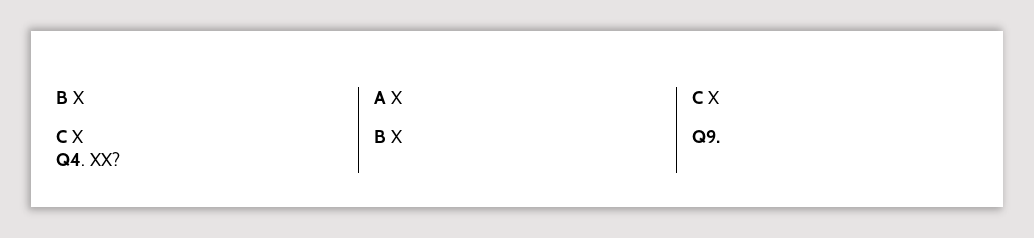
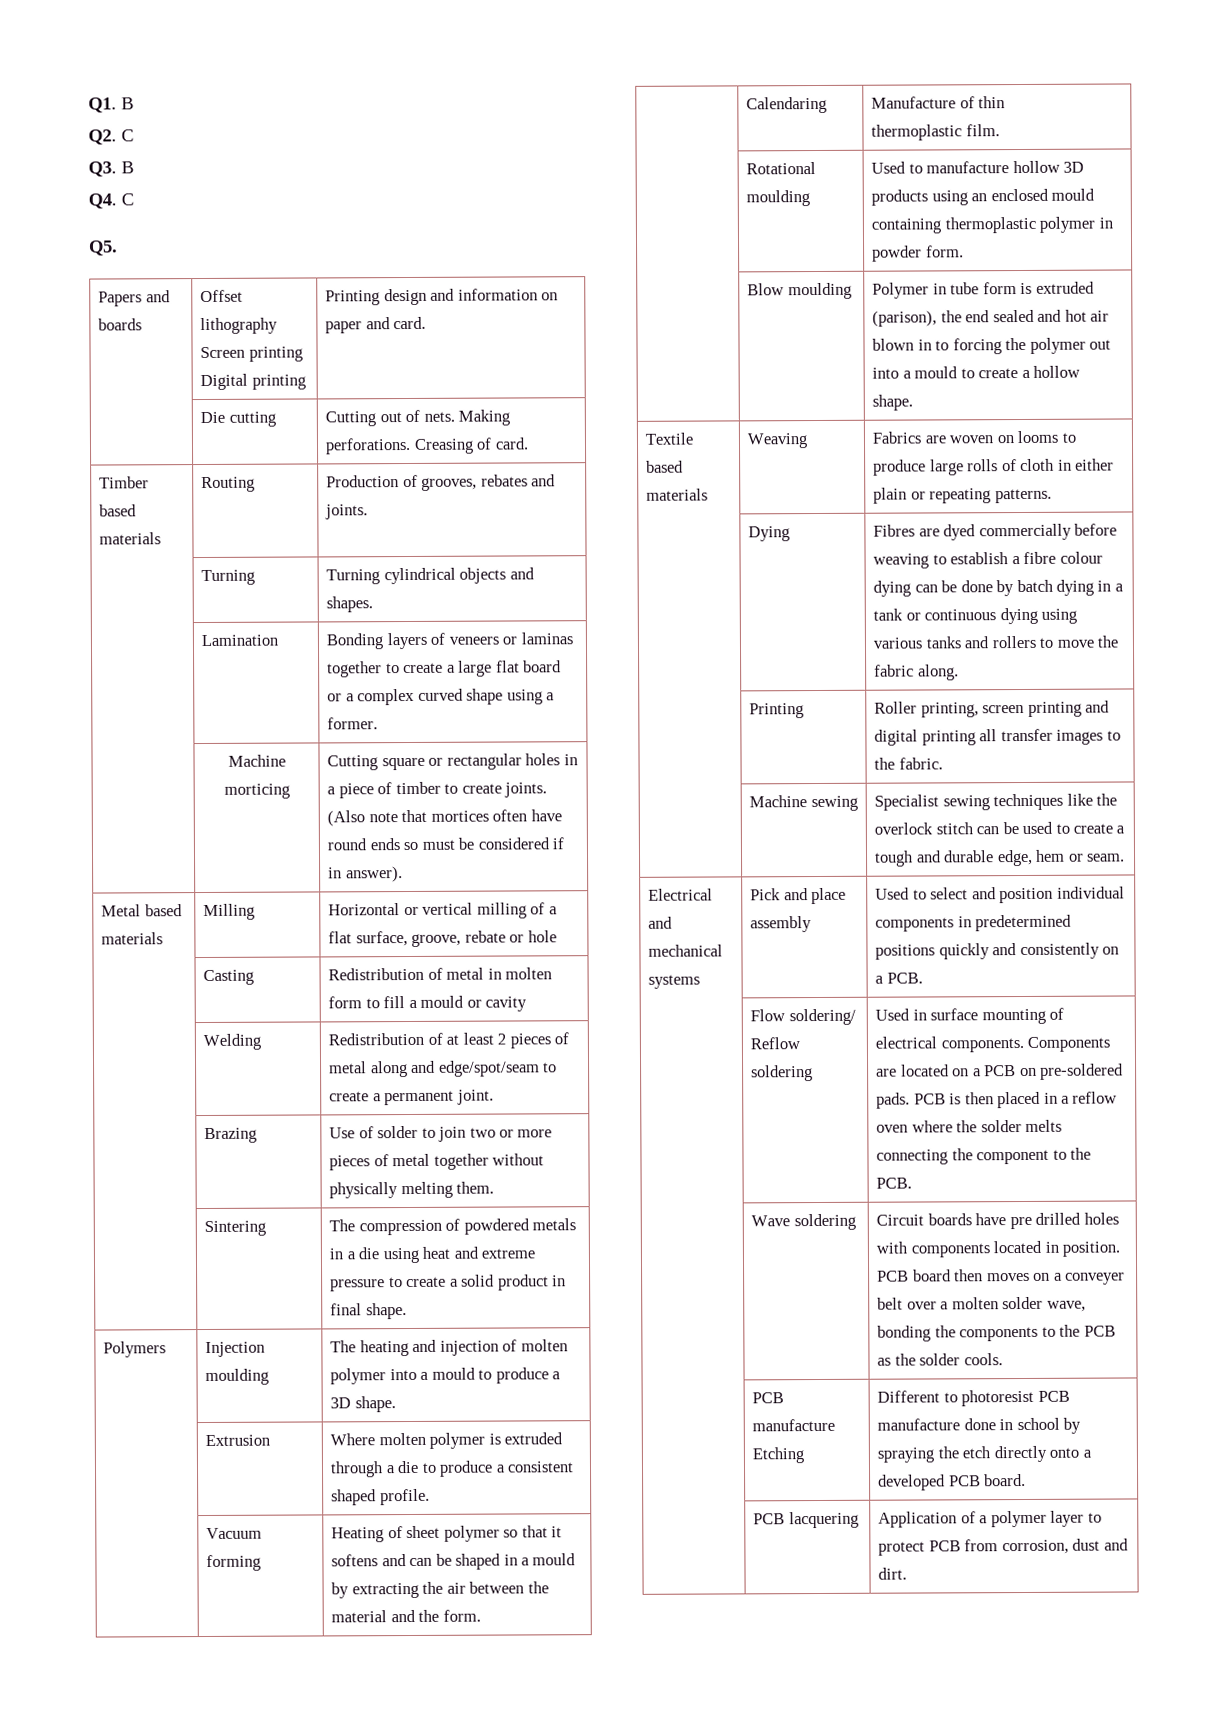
[56,91,84,104] [56,130,83,143] B X // C X -> [88,97,134,113] [88,129,134,145] [88,161,134,177] Q1. B // Q2. C // Q3. B
[89,152,120,166] [374,91,402,104] [374,130,402,143] [692,91,719,104] [692,130,720,143] XX? // A X // B X // C X // Q9. -> [121,193,134,206] [88,240,118,256] [98,290,171,307] [98,318,143,331] [200,289,244,303] [200,317,279,335] [200,346,303,362] [200,373,306,391] [325,288,559,306] [325,316,427,334] [200,411,276,427] [325,409,511,427] [325,437,529,455] [99,476,150,489] [99,504,138,517] [99,532,162,545] [201,476,256,493] [326,474,557,491] [325,504,369,520] [201,569,256,586] [326,567,535,585] [326,596,374,613] [201,634,279,647] [326,632,573,650] [327,660,562,678] [327,688,555,706] [327,717,379,730] [227,754,286,767] [223,783,290,799] [327,753,578,771] [327,781,547,799] [327,809,562,827] [327,837,564,851] [328,866,403,883] [101,904,183,917] [101,932,164,945] [203,903,256,921] [328,902,558,919] [328,930,557,947] [203,969,255,986] [328,967,553,981] [328,995,527,1012] [203,1033,262,1051] [328,1032,569,1049] [329,1060,558,1078] [329,1089,494,1106] [204,1127,258,1144] [329,1125,553,1142] [329,1153,545,1171] [329,1181,495,1199] [204,1220,267,1237] [329,1218,577,1236] [329,1246,535,1264] [330,1274,566,1292] [330,1303,407,1320] [103,1341,167,1358] [205,1341,266,1358] [205,1368,270,1385] [330,1339,568,1357] [330,1367,561,1385] [330,1396,396,1413] [205,1434,271,1446] [330,1432,564,1449] [330,1460,574,1478] [331,1488,430,1506] [206,1527,263,1539] [206,1554,262,1571] [331,1525,562,1543] [331,1553,577,1570] [331,1581,549,1599] [331,1609,481,1623] [746,96,828,114] [871,96,1006,109] [871,124,1000,141] [746,161,817,175] [746,190,811,207] [871,160,1085,174] [871,188,1096,206] [871,216,1113,234] [872,245,964,262] [747,282,852,300] [872,281,1095,299] [872,309,1109,327] [872,337,1111,355] [872,365,1080,379] [872,394,914,411] [645,432,694,445] [646,460,685,473] [646,488,709,501] [747,433,809,449] [872,430,1076,444] [873,458,1114,476] [873,487,1052,504] [748,526,791,542] [873,523,1118,541] [873,551,1103,569] [873,579,1124,597] [873,607,1078,625] [873,635,1118,649] [874,664,959,681] [749,703,805,719] [874,700,1111,718] [874,728,1121,746] [874,757,943,770] [749,795,858,812] [874,793,1118,811] [874,821,1126,835] [874,849,1125,867] [648,888,714,901] [648,916,674,929] [648,944,724,957] [648,974,701,989] [750,887,847,905] [750,916,813,933] [875,886,1125,904] [875,914,1073,932] [875,942,1120,960] [875,972,923,984] [750,1008,856,1026] [750,1037,801,1050] [751,1065,814,1082] [875,1007,1065,1025] [875,1036,1111,1053] [876,1063,1124,1080] [876,1091,1118,1109] [876,1119,1063,1133] [876,1147,1092,1165] [876,1177,913,1189] [751,1213,856,1231] [876,1212,1119,1230] [876,1240,1121,1258] [877,1269,1125,1285] [877,1296,1086,1312] [877,1324,1116,1342] [877,1353,1003,1366] [752,1392,785,1404] [752,1418,836,1432] [752,1447,805,1464] [877,1389,1070,1407] [877,1417,1082,1434] [877,1445,1092,1463] [878,1473,1027,1491] [753,1511,859,1529] [878,1510,1102,1528] [878,1538,1129,1556] [878,1567,908,1580] C // Q5. // Papers and boards | Offset lithography Screen printing Digital printing | Printing design and information on paper and card. // | Die cutting | Cutting out of nets. Making perforations. Creasing of card. // Timber based materials | Routing | Production of grooves, rebates and joints. // | Turning | Turning cylindrical objects and shapes. // | Lamination | Bonding layers of veneers or laminas together to create a large flat board or a complex curved shape using a former. // | Machine morticing | Cutting square or rectangular holes in a piece of timber to create joints. (Also note that mortices often have round ends so must be considered if in answer). // Metal based materials | Milling | Horizontal or vertical milling of a flat surface, groove, rebate or hole // | Casting | Redistribution of metal in molten form to fill a mould or cavity // | Welding | Redistribution of at least 2 pieces of metal along and edge/spot/seam to create a permanent joint. // | Brazing | Use of solder to join two or more pieces of metal together without physically melting them. // | Sintering | The compression of powdered metals in a die using heat and extreme pressure to create a solid product in final shape. // Polymers | Injection moulding | The heating and injection of molten polymer into a mould to produce a 3D shape. // | Extrusion | Where molten polymer is extruded through a die to produce a consistent shaped profile. // | Vacuum forming | Heating of sheet polymer so that it softens and can be shaped in a mould by extracting the air between the material and the form. // | Calendaring | Manufacture of thin // thermoplastic film. // | Rotational moulding | Used to manufacture hollow 3D products using an enclosed mould containing thermoplastic polymer in powder form. // | Blow moulding | Polymer in tube form is extruded (parison), the end sealed and hot air blown in to forcing the polymer out into a mould to create a hollow shape. // Textile based materials | Weaving | Fabrics are woven on looms to produce large rolls of cloth in either plain or repeating patterns. // | Dying | Fibres are dyed commercially before weaving to establish a fibre colour dying can be done by batch dying in a tank or continuous dying using various tanks and rollers to move the fabric along. // | Printing | Roller printing, screen printing and digital printing all transfer images to the fabric. // | Machine sewing | Specialist sewing techniques like the overlock stitch can be used to create a tough and durable edge, hem or seam. // Electrical and mechanical systems | Pick and place assembly | Used to select and position individual components in predetermined positions quickly and consistently on a PCB. // | Flow soldering/ Reflow soldering | Used in surface mounting of electrical components. Components are located on a PCB on pre-soldered pads. PCB is then placed in a reflow oven where the solder melts connecting the component to the PCB. // | Wave soldering | Circuit boards have pre drilled holes with components located in position. PCB board then moves on a conveyer belt over a molten solder wave, bonding the components to the PCB as the solder cools. // | PCB manufacture Etching | Different to photoresist PCB manufacture done in school by spraying the etch directly onto a developed PCB board. // | PCB lacquering | Application of a polymer layer to protect PCB from corrosion, dust and dirt.

